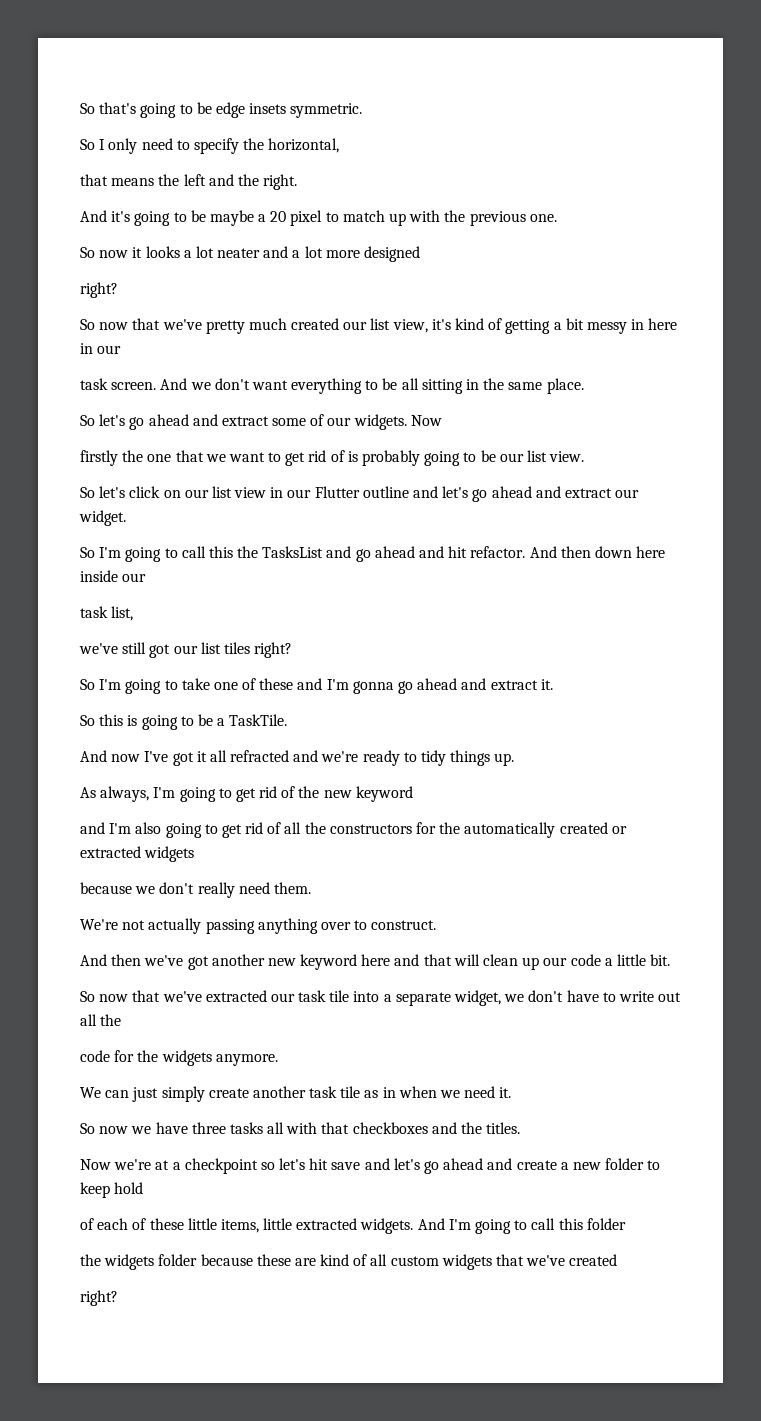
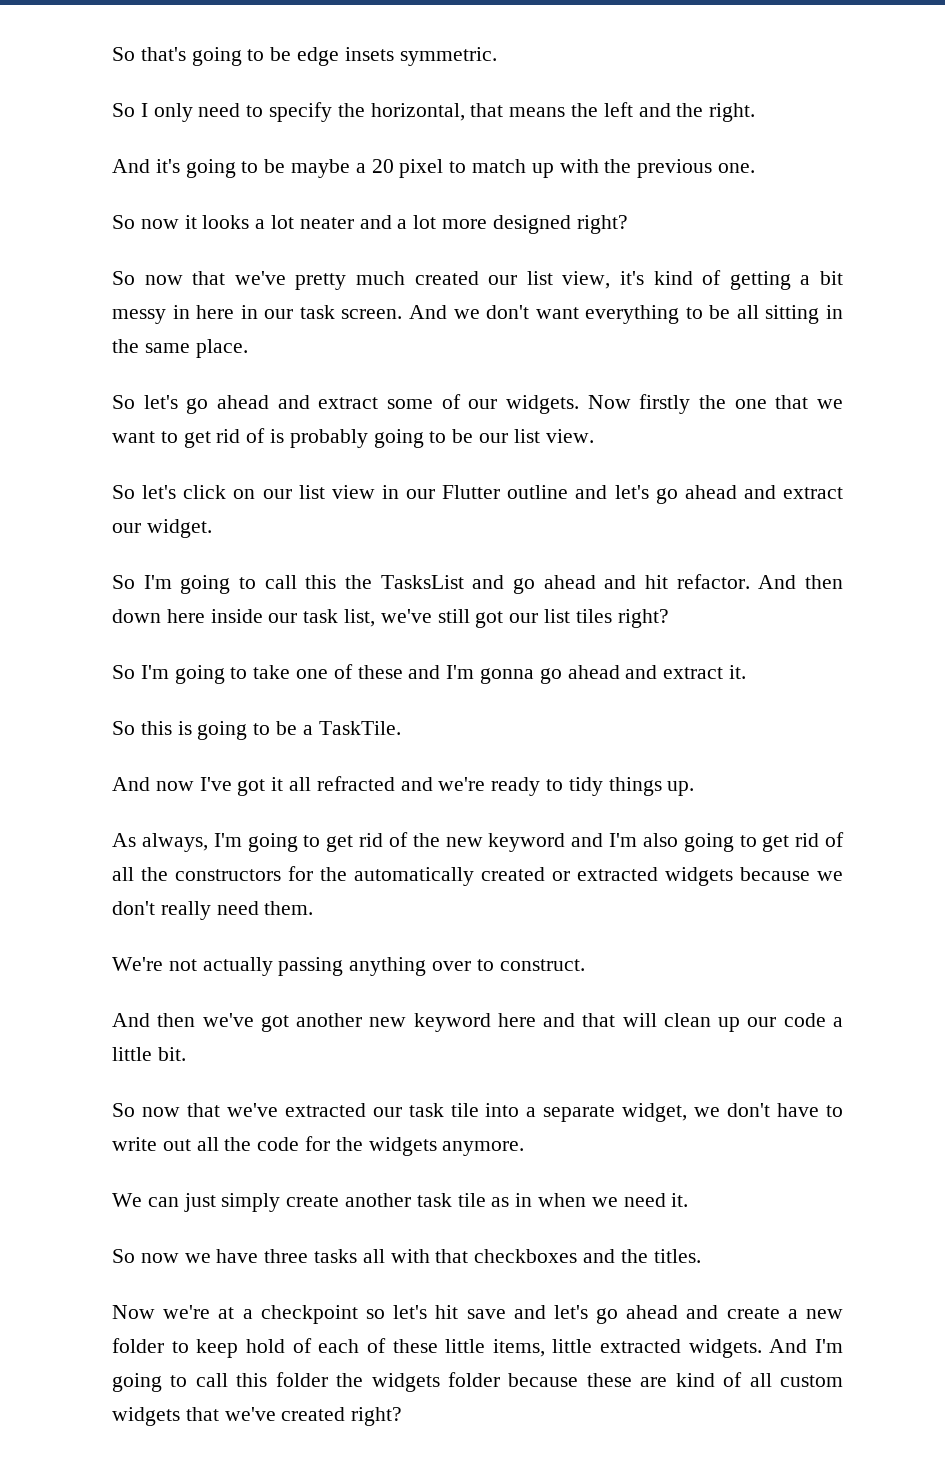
(340, 145) // -> (465, 112) none
(421, 254) // -> (571, 224) none
(122, 349) // -> (294, 314) none
(442, 420) // -> (631, 402) none
(147, 577) // -> (298, 618) none
(134, 613) // -> (376, 618) none
(413, 794) // -> (566, 842) none
(195, 854) // -> (733, 876) none
(122, 1020) // -> (252, 1144) none
(144, 1188) // -> (285, 1346) none
(626, 1224) // -> (328, 1379) none
(618, 1260) // -> (346, 1414) none

